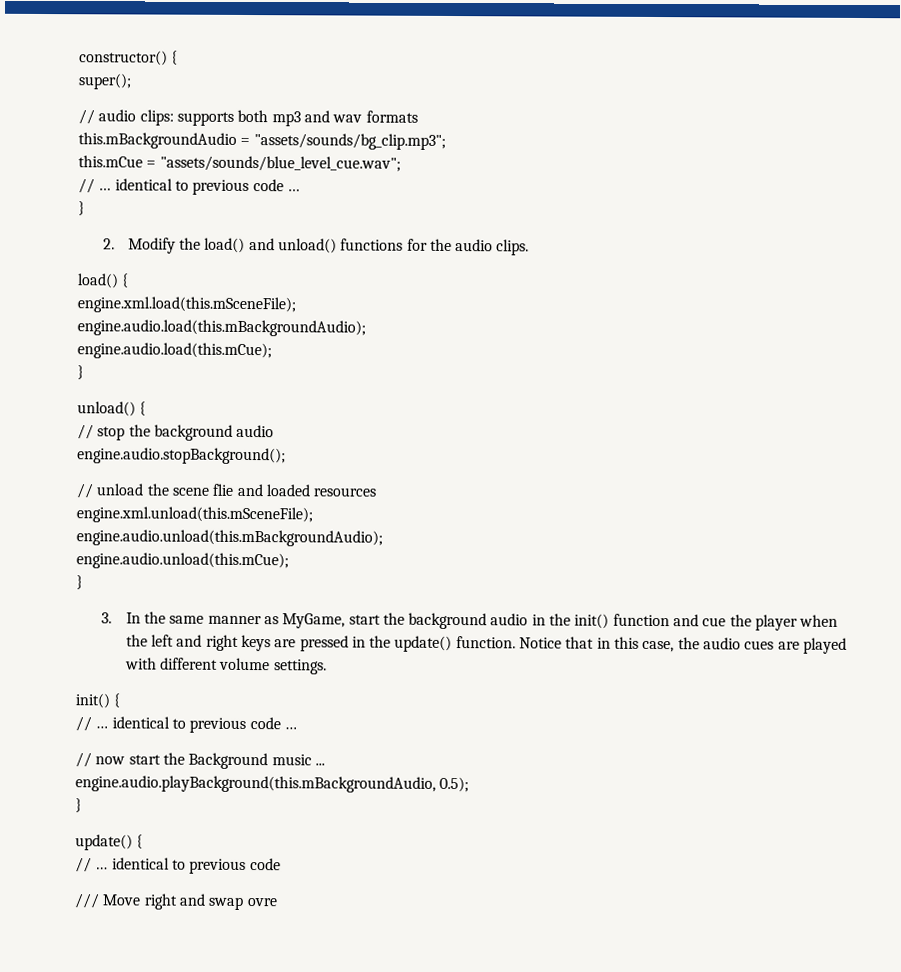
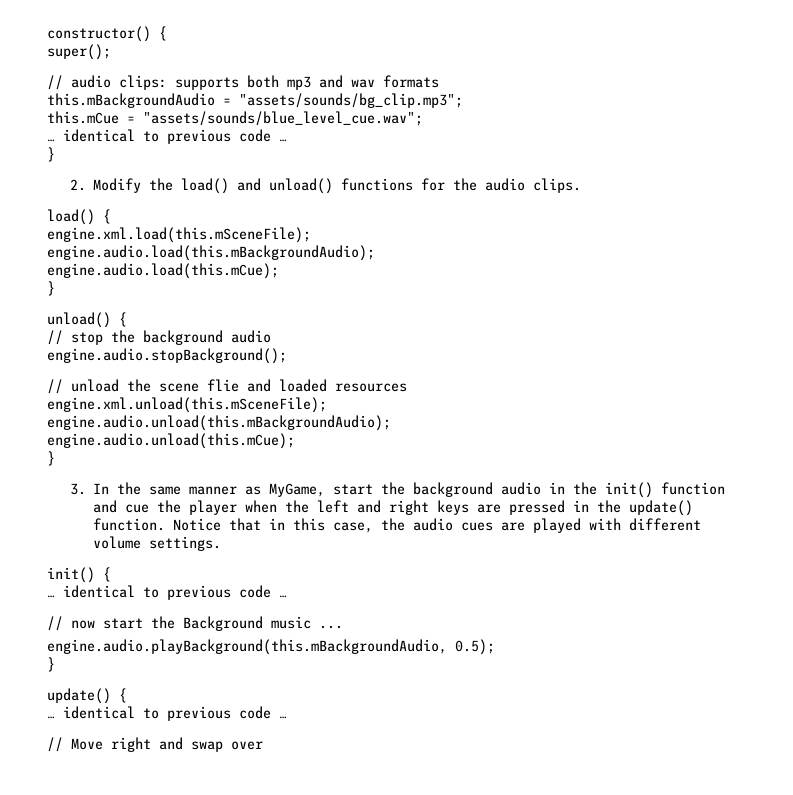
[78,178,95,194] // -> (423, 118) none
[75,716,92,732] // -> (111, 574) none
[75,857,281,875] [74,893,100,909] // … identical to previous code // /// -> [47,706,287,721] [47,737,63,752] … identical to previous code … // //
[246,898,277,907] ovre -> [231,741,263,750] over

